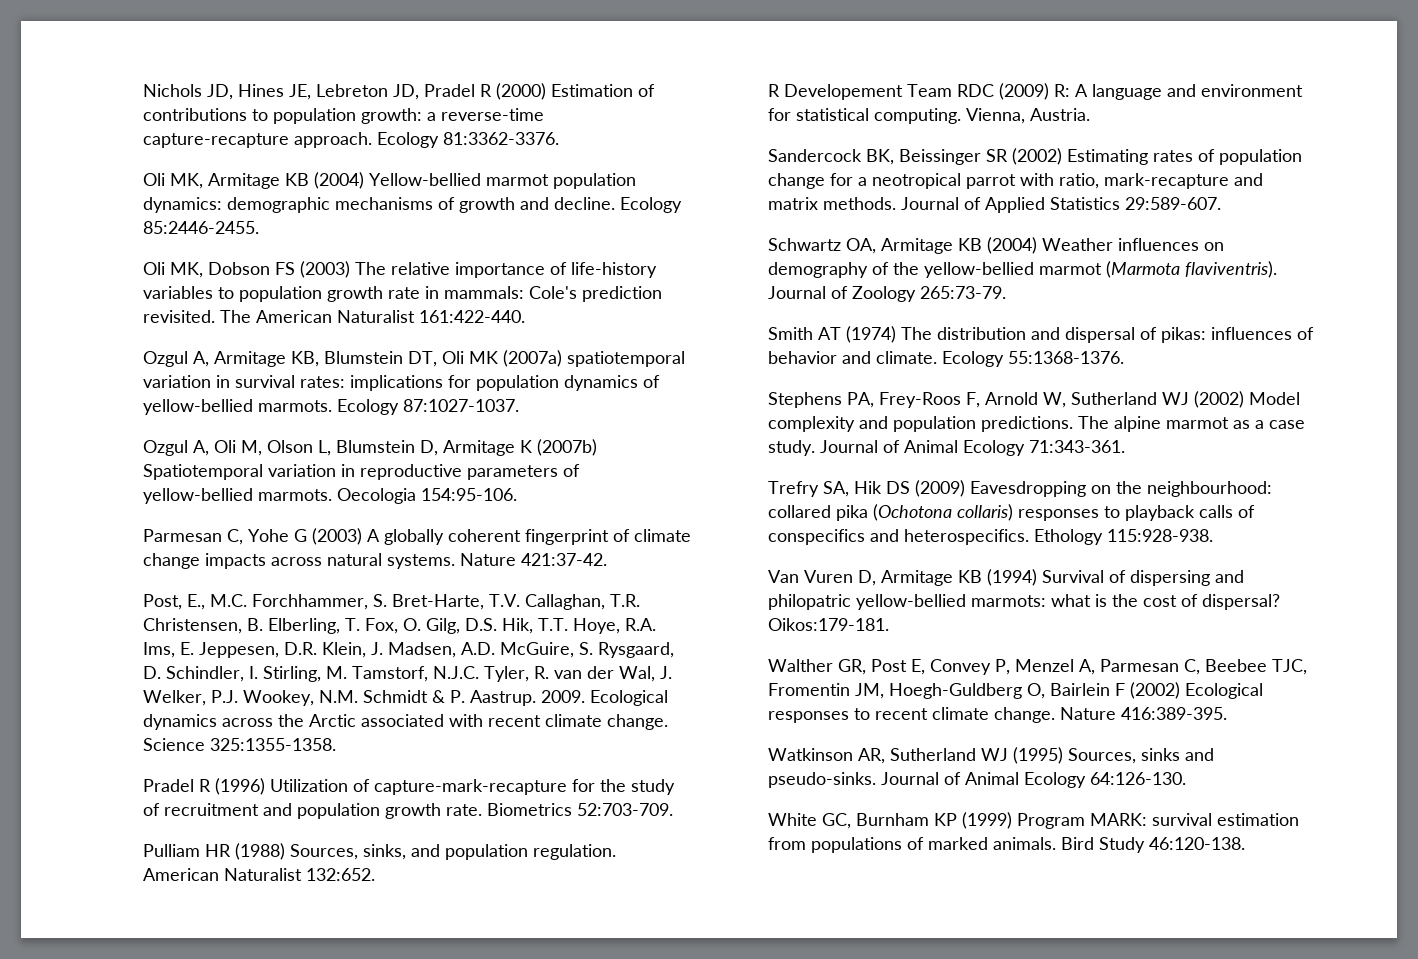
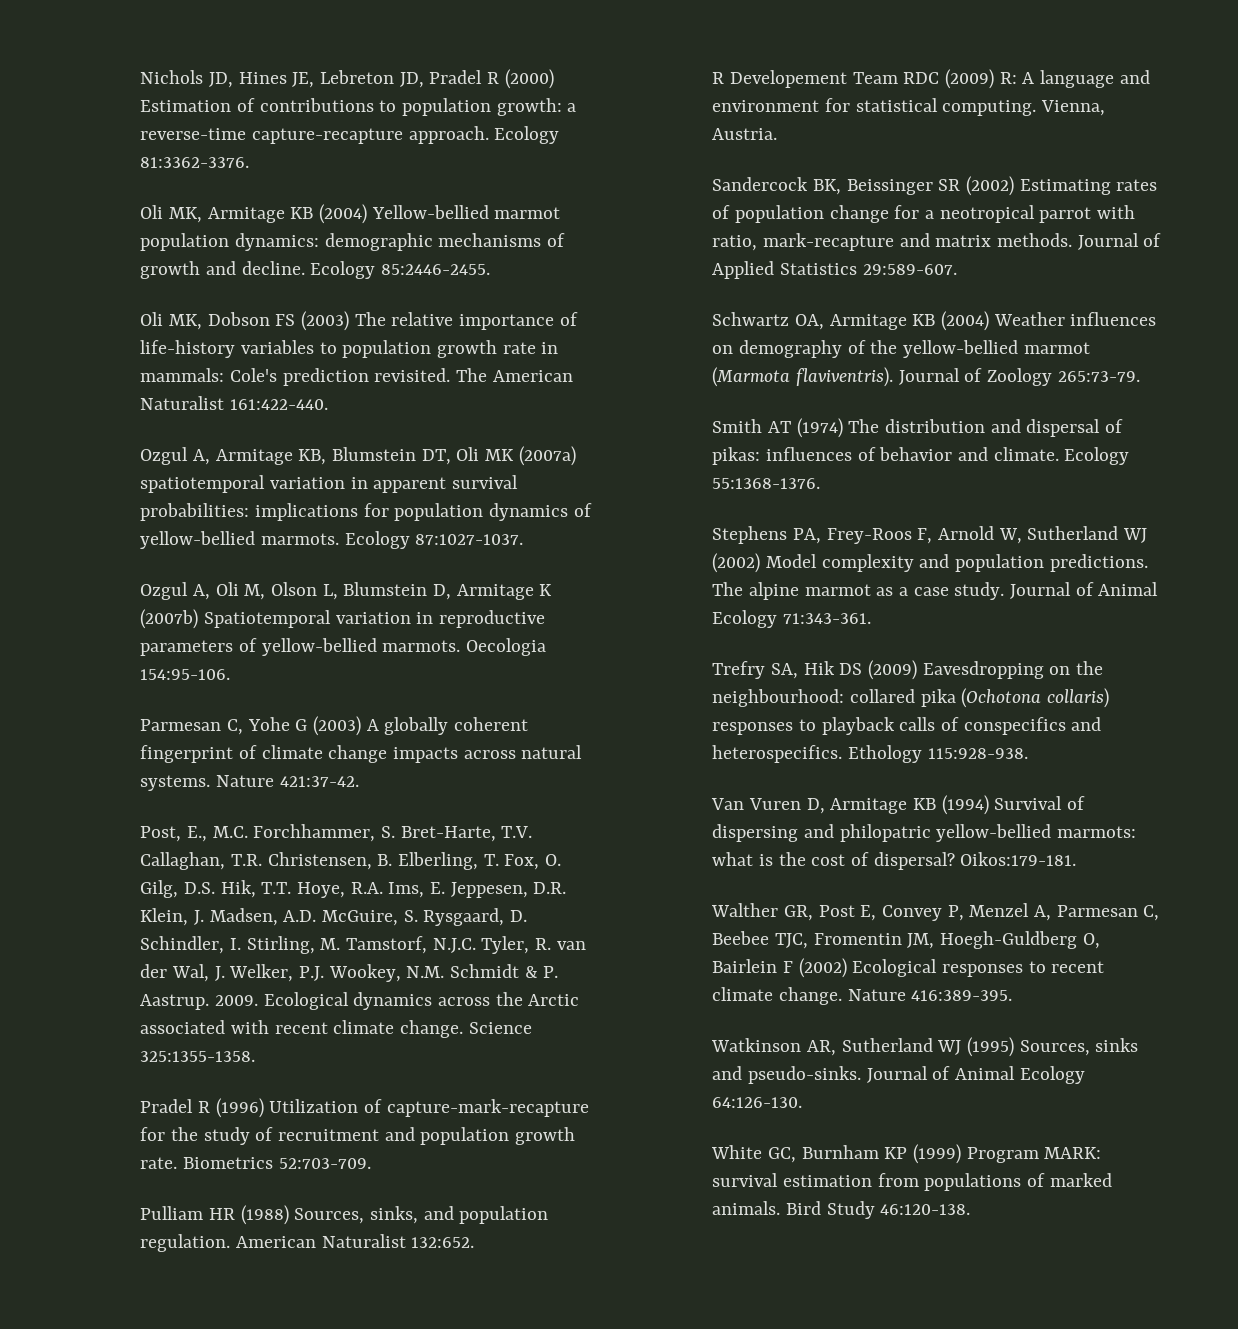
[234,375,345,388] survival rates: -> [373,475,519,493] [140,503,250,521] apparent survival probabilities:

